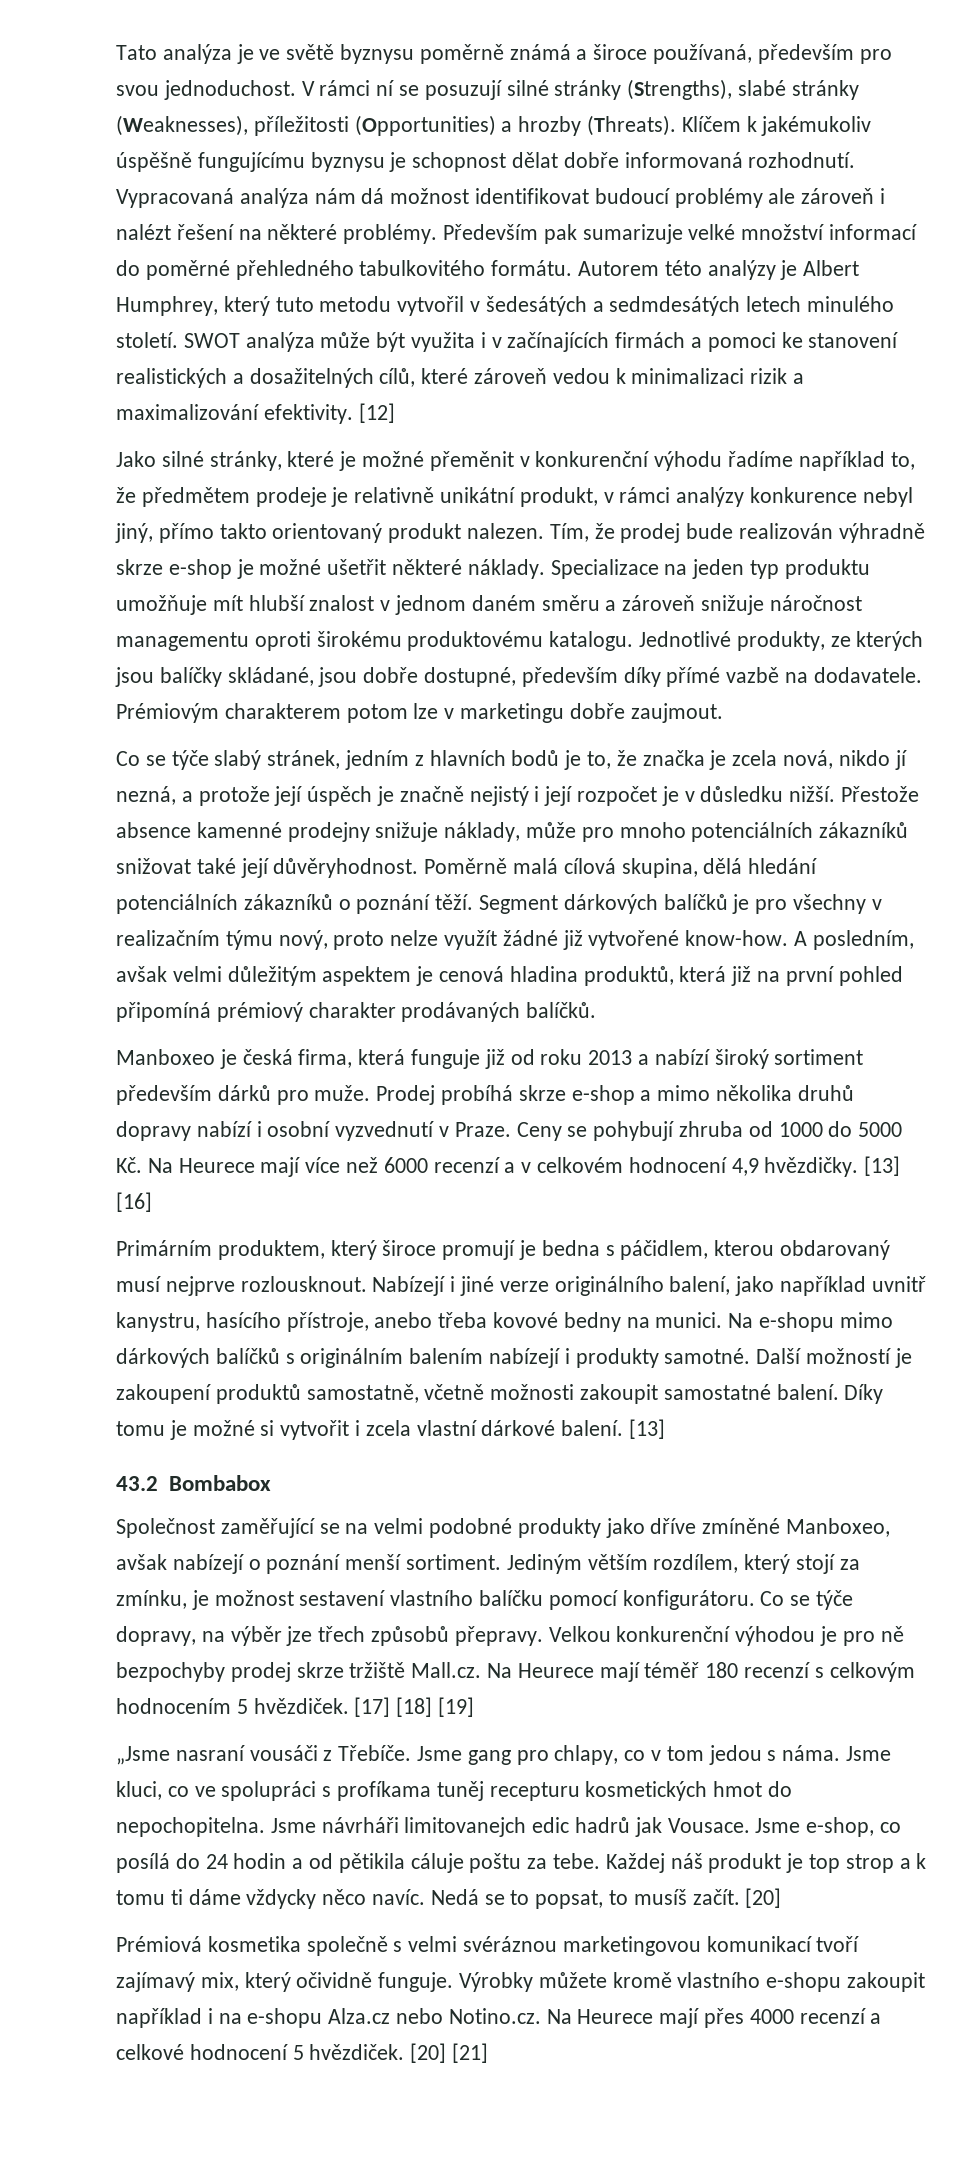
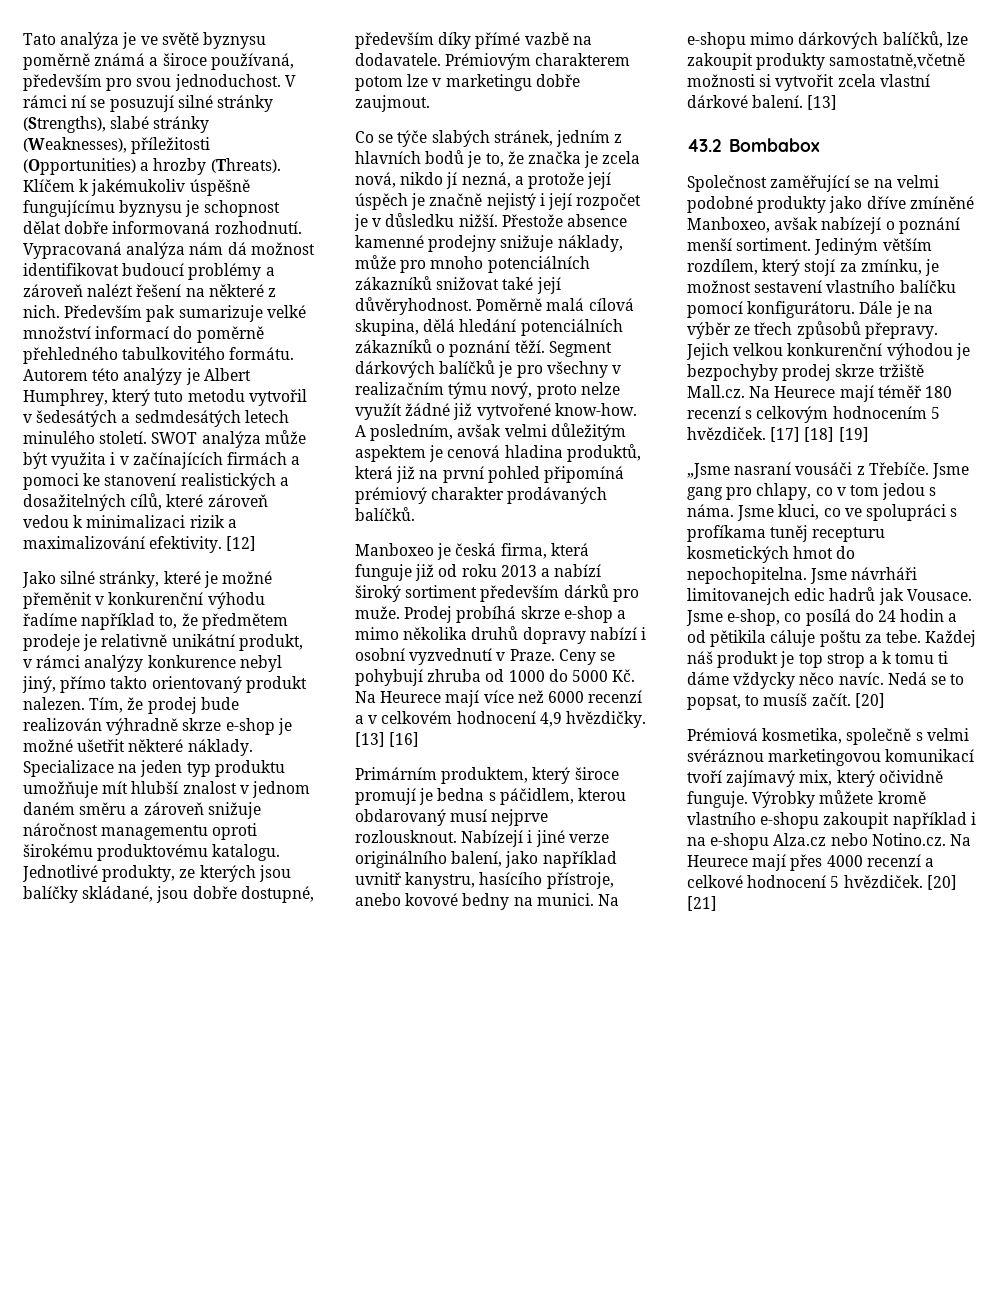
[768,188,886,204] ale zároveň i -> [265,267,275,276] [23,284,83,297] a zároveň
[343,224,438,244] problémy. -> [267,288,276,297] [23,305,60,318] z nich.
[145,260,230,280] poměrné -> [196,326,264,343] poměrně
[214,750,262,770] slabý -> [431,130,490,147] slabých
[438,1312,488,1328] třeba -> (401, 899) none
[215,1348,912,1368] [116,1384,884,1404] [116,1420,255,1440] balíčků s originálním balením nabízejí i produkty samotné. Další možností je zakoupení produktů samostatně, včetně možnosti zakoupit samostatné balení. Díky tomu je možné -> [882,31,968,48] [687,53,966,70] [687,74,755,87] balíčků, lze zakoupit produkty samostatně,včetně možnosti
[355,1420,361,1436] i -> (835, 82) none
[760,1590,854,1610] [116,1626,196,1646] Co se týče dopravy, -> [859,301,910,318] Dále je
[286,1626,313,1646] jze -> [734,326,751,335] ze
[548,1626,611,1642] Velkou -> [686,343,784,360] Jejich velkou
[842,1626,904,1646] pro ně -> (970, 351) none
[207,1936,301,1952] kosmetika -> [762,728,843,744] kosmetika,

